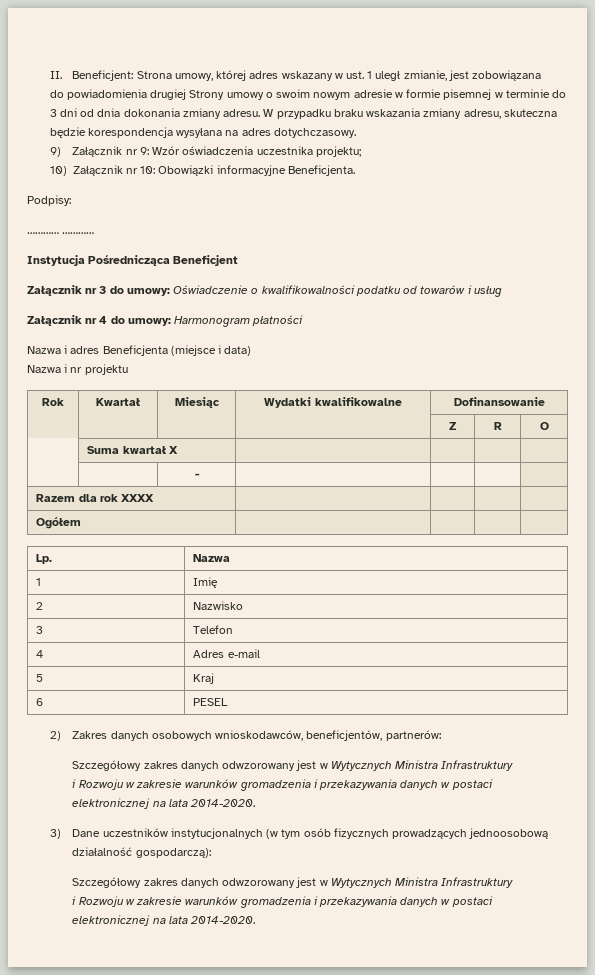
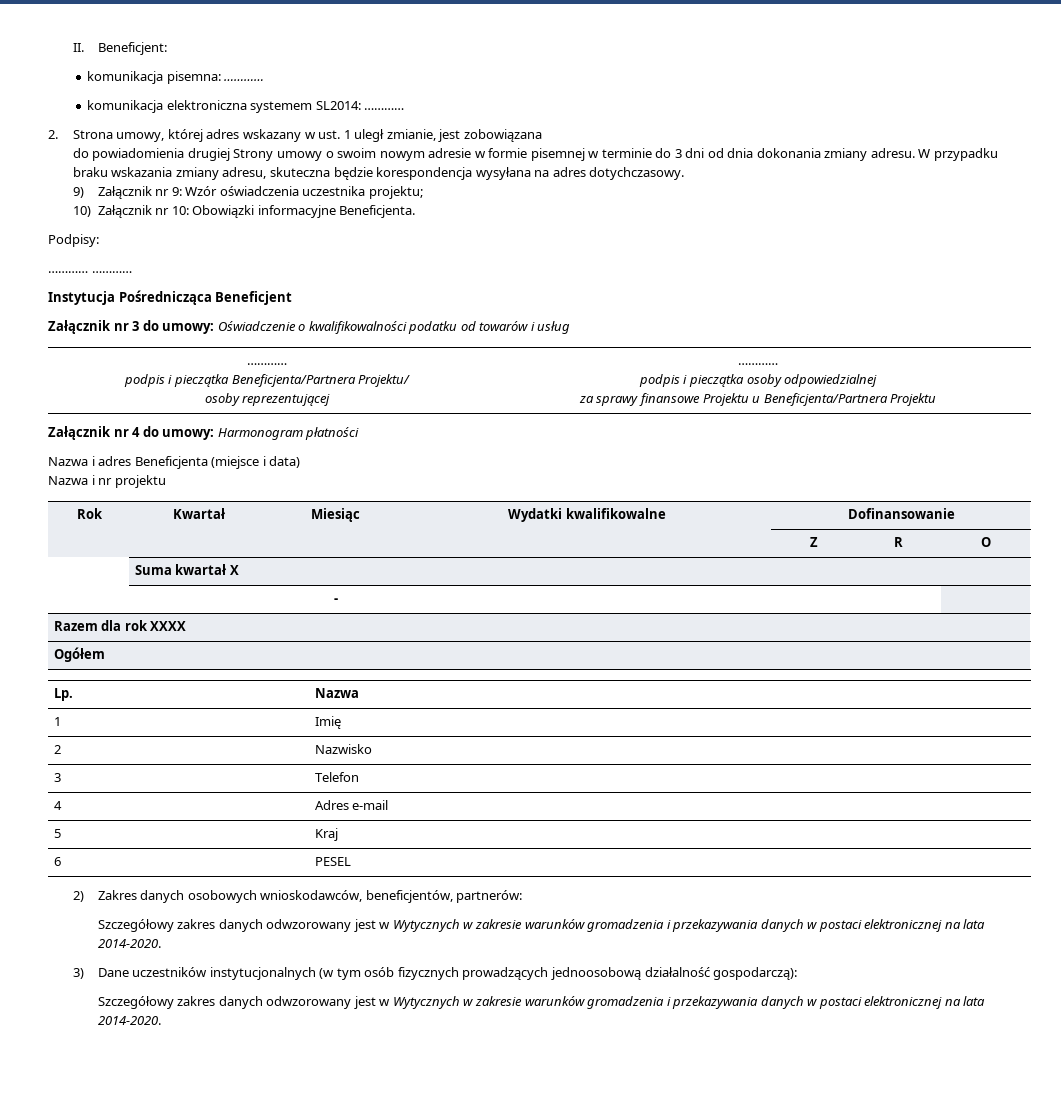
(134, 75) none -> [87,71,265,84] [87,100,405,113] [48,130,58,139] // komunikacja pisemna: ………… // komunikacja elektroniczna systemem SL2014: ………… // 2.
(502, 291) none -> [247,363,287,365] [123,374,411,387] [204,393,331,406] [738,363,778,365] [638,374,878,387] [578,393,937,406] // ………… // podpis i pieczątka Beneficjenta/Partnera Projektu/ // osoby reprezentującej | ………… // podpis i pieczątka osoby odpowiedzialnej // za sprawy finansowe Projektu u Beneficjenta/Partnera Projektu
[394,760,514,771] [72,779,124,790] Ministra Infrastruktury // i Rozwoju -> (460, 925) none
[394,877,514,888] [72,896,124,907] Ministra Infrastruktury // i Rozwoju -> (460, 1002) none

